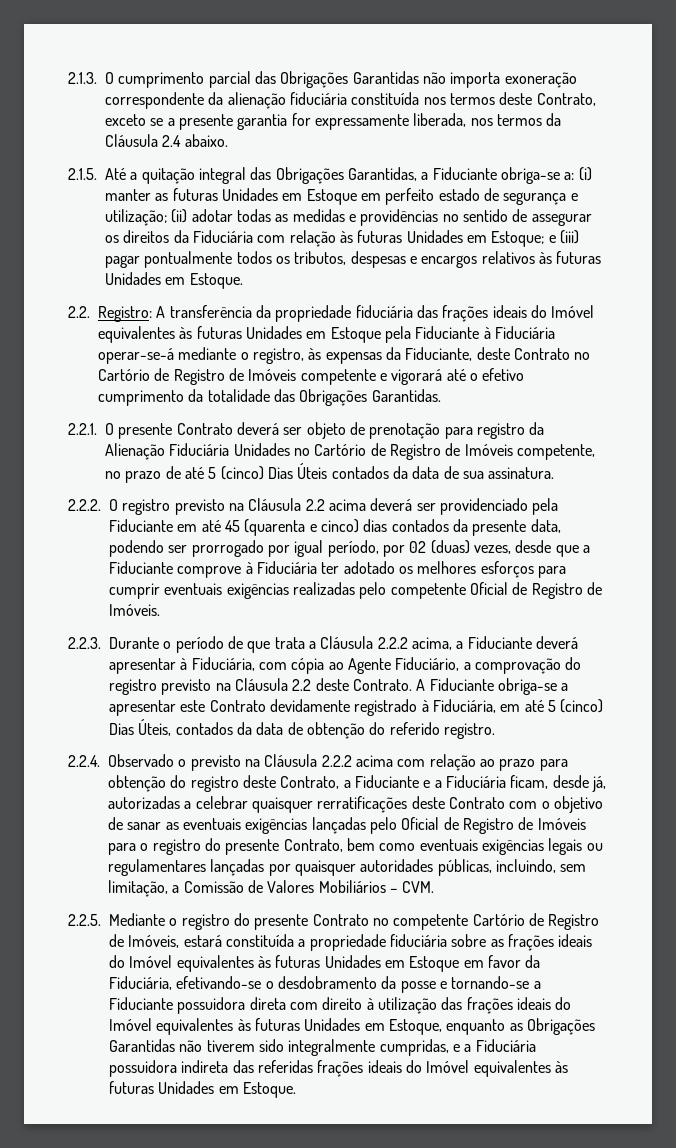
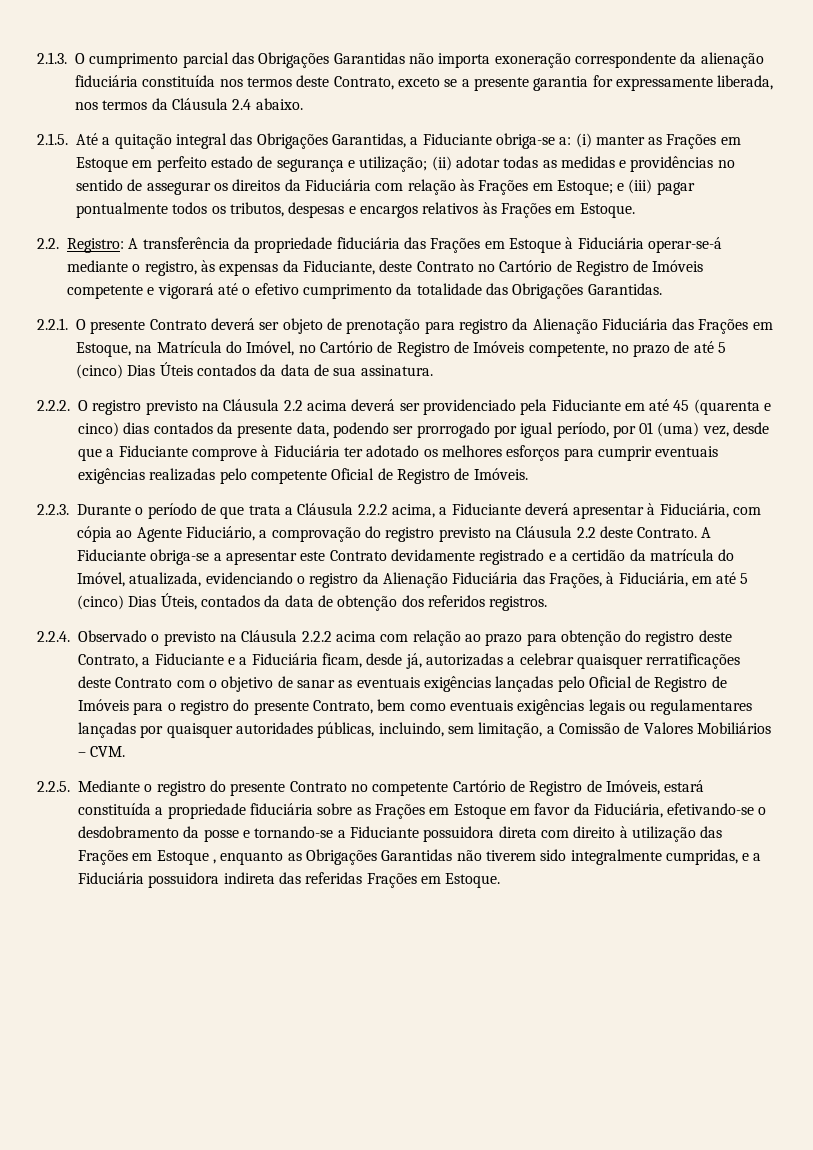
[172,188,278,201] futuras Unidades -> [666,134,717,149] Frações
[357,230,463,243] futuras Unidades -> [478,180,529,195] Frações
[556,251,602,264] [105,272,161,285] futuras Unidades -> [500,203,551,218] Frações
[442,305,595,322] [98,326,480,343] frações ideais do Imóvel equivalentes às futuras Unidades em Estoque pela Fiduciante -> [430,238,561,253] Frações em Estoque
[233,443,290,456] Unidades -> [672,318,773,334] [76,341,295,357] das Frações em Estoque, na Matrícula do Imóvel,
[409,540,511,554] 02 (duas) vezes, -> [639,422,729,437] 01 (uma) vez,
(418, 707) none -> [548,549,735,561] [77,572,602,588] e a certidão da matrícula do Imóvel, atualizada, evidenciando o registro da Alienação Fiduciária das Frações,
[369,722,495,739] do referido registro. -> [401,595,548,611] dos referidos registros.
[507,934,593,951] [109,955,381,972] frações ideais do Imóvel equivalentes às futuras Unidades -> [374,804,425,819] Frações
[466,997,572,1014] [109,1018,442,1035] frações ideais do Imóvel equivalentes às futuras Unidades em Estoque, -> [78,850,216,865] Frações em Estoque ,
[317,1060,568,1077] [109,1081,215,1094] frações ideais do Imóvel equivalentes às futuras Unidades -> [366,873,417,888] Frações

